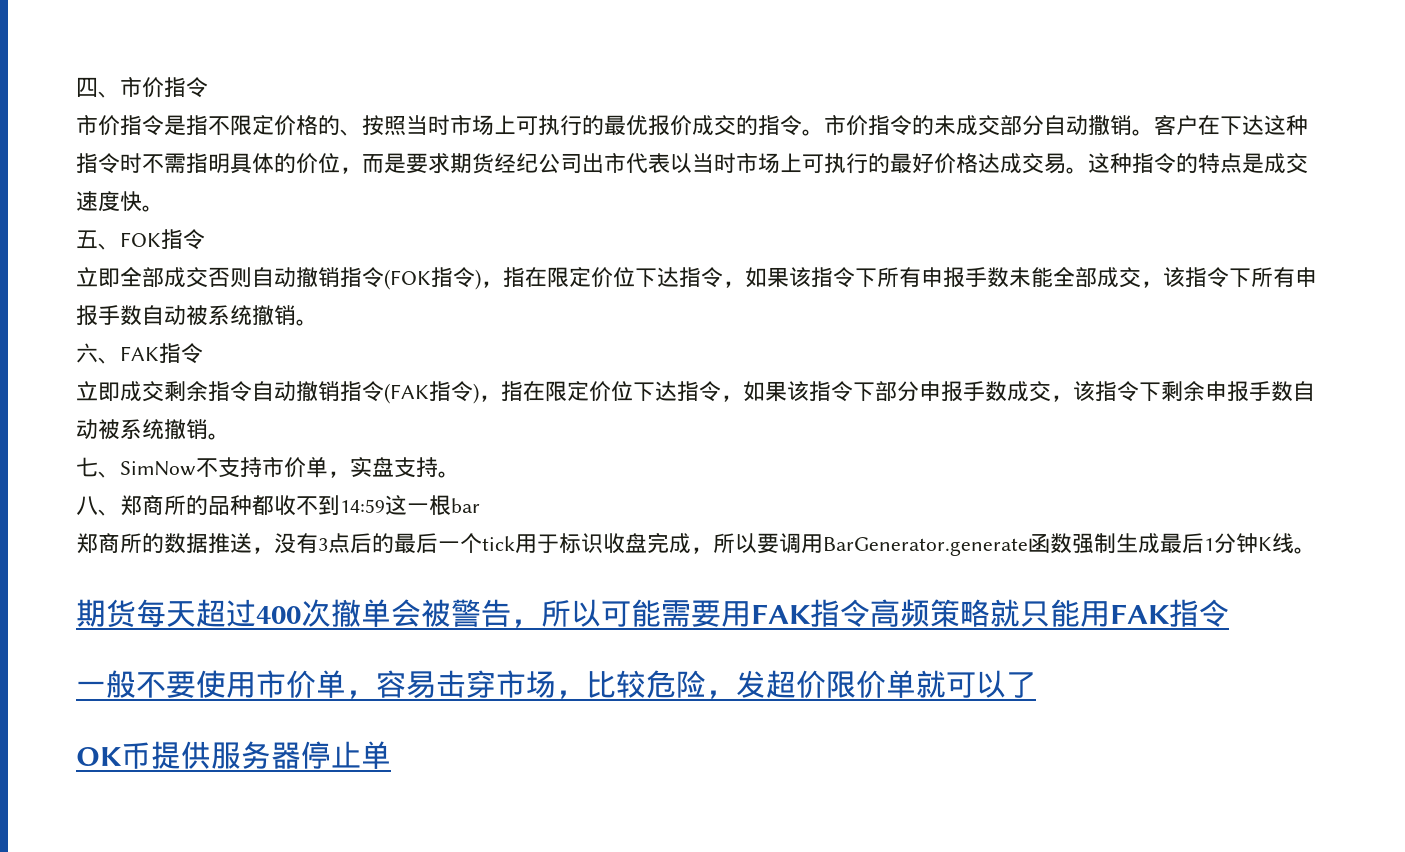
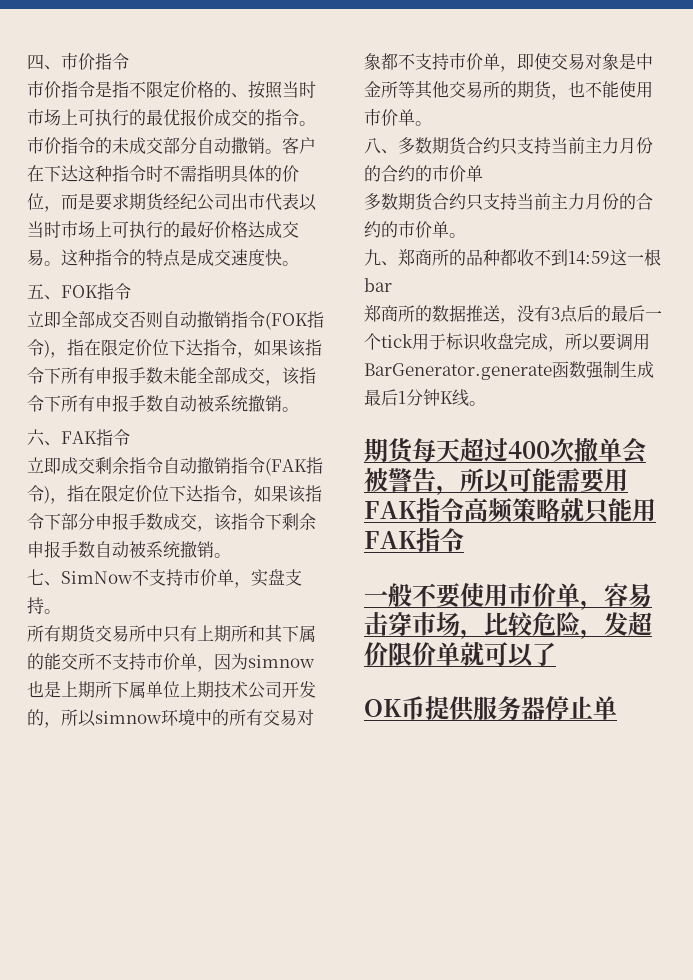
[76,496,98,516] 八 -> [27,624,316,643] [27,653,315,672] [27,681,316,699] [27,709,314,728] [364,53,653,72] [364,80,653,100] [364,109,432,126] [364,137,653,155] [364,165,483,182] [364,193,653,211] [364,221,466,238] [364,249,381,266] 所有期货交易所中只有上期所和其下属的能交所不支持市价单，因为simnow也是上期所下属单位上期技术公司开发的，所以simnow环境中的所有交易对象都不支持市价单，即使交易对象是中金所等其他交易所的期货，也不能使用市价单。 // 八、多数期货合约只支持当前主力月份的合约的市价单 // 多数期货合约只支持当前主力月份的合约的市价单。 // 九

